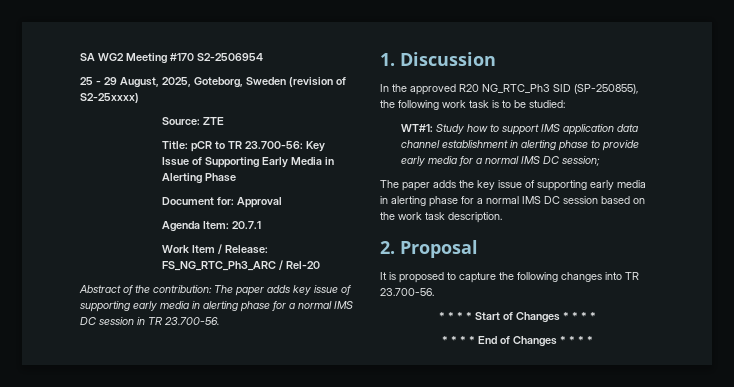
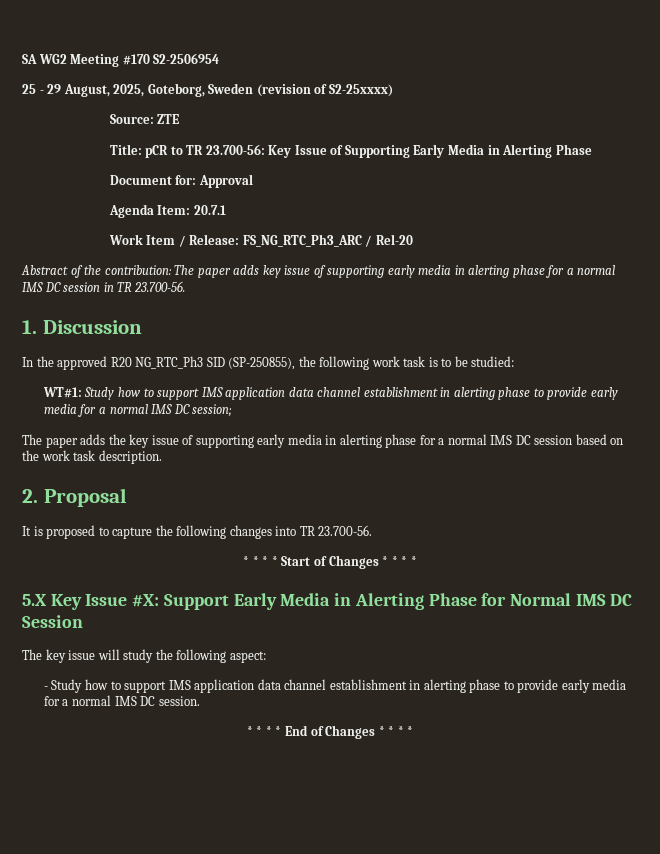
(596, 316) none -> [22,593,633,610] [22,615,83,628] [22,649,266,663] [43,679,627,693] [43,695,200,706] // 5.X Key Issue #X: Support Early Media in Alerting Phase for Normal IMS DC Session // The key issue will study the following aspect: // - Study how to support IMS application data channel establishment in alerting phase to provide early media for a normal IMS DC session.

